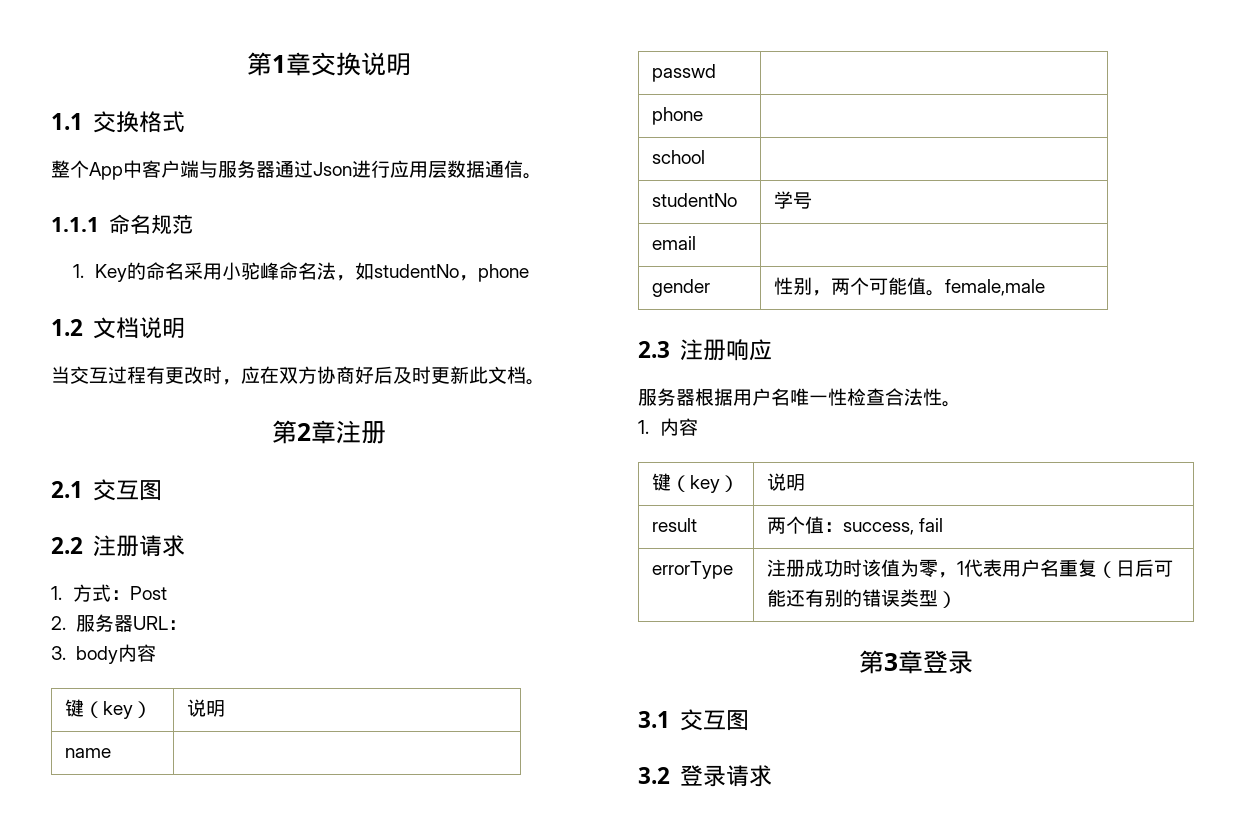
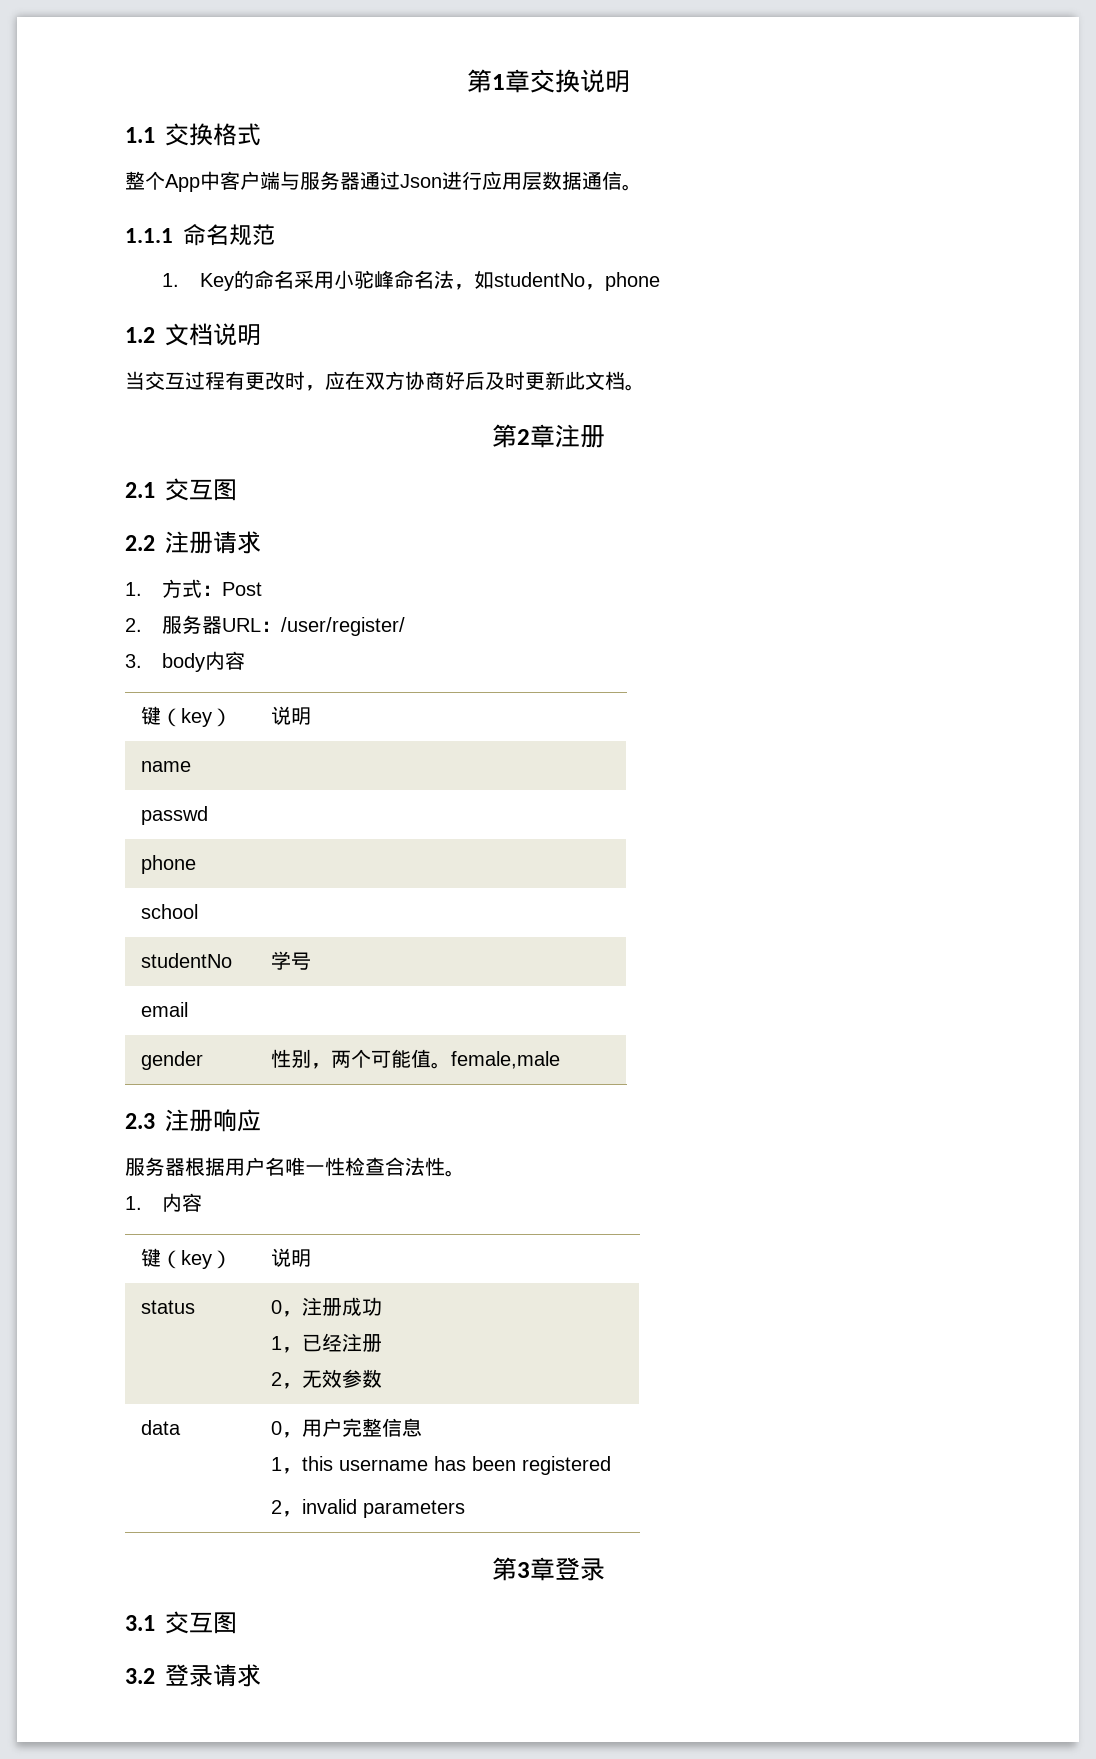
(187, 625) none -> [281,617,406,636] /user/register/
[652,518,698,532] [767,516,944,535] [652,561,734,579] [767,559,1174,578] [767,589,958,608] result | 两个值：success, fail // errorType | 注册成功时该值为零，1代表用户名重复（日后可能还有别的错误类型） -> [140,1300,195,1314] [270,1297,382,1317] [270,1333,382,1353] [270,1369,382,1389] [140,1420,181,1435] [270,1418,422,1438] [270,1456,611,1475] [270,1499,465,1518] status | 0，注册成功 // 1，已经注册 // 2，无效参数 // data | 0，用户完整信息 // 1，this username has been registered // 2，invalid parameters

